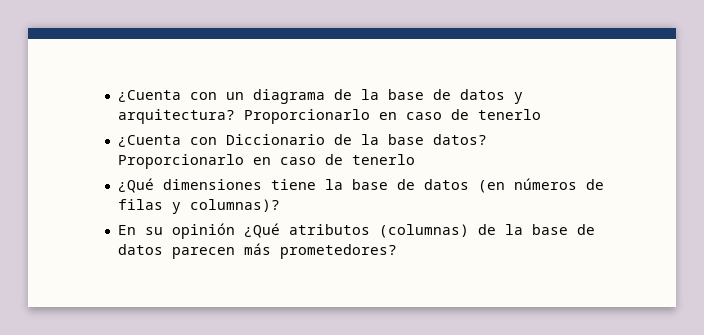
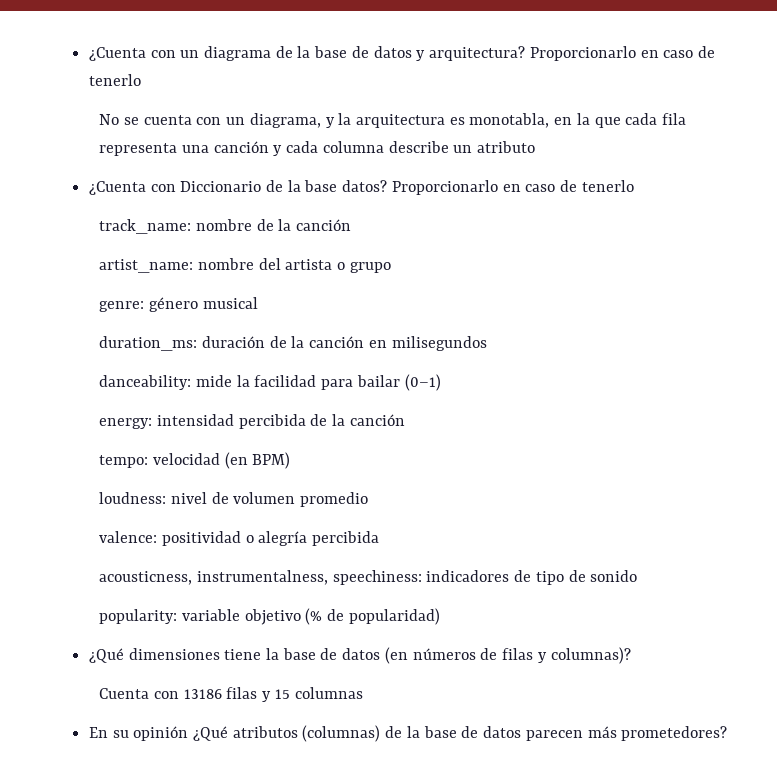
(541, 114) none -> [99,113,687,128] [99,141,535,156] // No se cuenta con un diagrama, y la arquitectura es monotabla, en la que cada fila representa una canción y cada columna describe un atributo
(415, 159) none -> [99,219,352,234] [99,258,391,273] [99,297,258,312] [99,336,487,351] [99,374,441,391] [99,414,405,429] [99,452,291,469] [99,492,369,507] [99,531,380,546] [99,570,638,585] [99,608,440,625] // track_name: nombre de la canción // artist_name: nombre del artista o grupo // genre: género musical // duration_ms: duración de la canción en milisegundos // danceability: mide la facilidad para bailar (0–1) // energy: intensidad percibida de la canción // tempo: velocidad (en BPM) // loudness: nivel de volumen promedio // valence: positividad o alegría percibida // acousticness, instrumentalness, speechiness: indicadores de tipo de sonido // popularity: variable objetivo (% de popularidad)
(280, 205) none -> [99,687,363,702] // Cuenta con 13186 filas y 15 columnas

